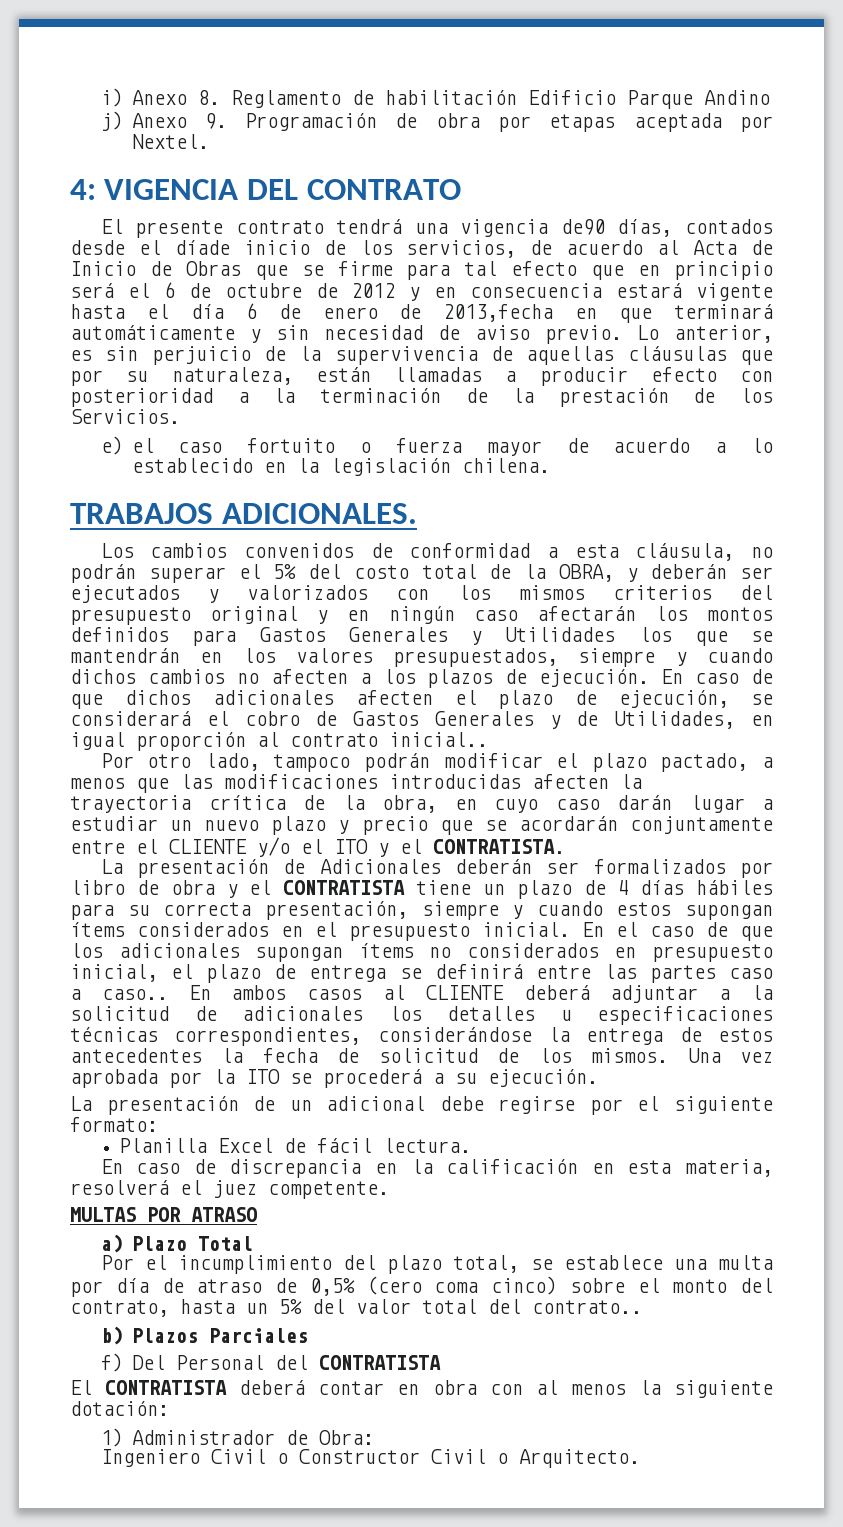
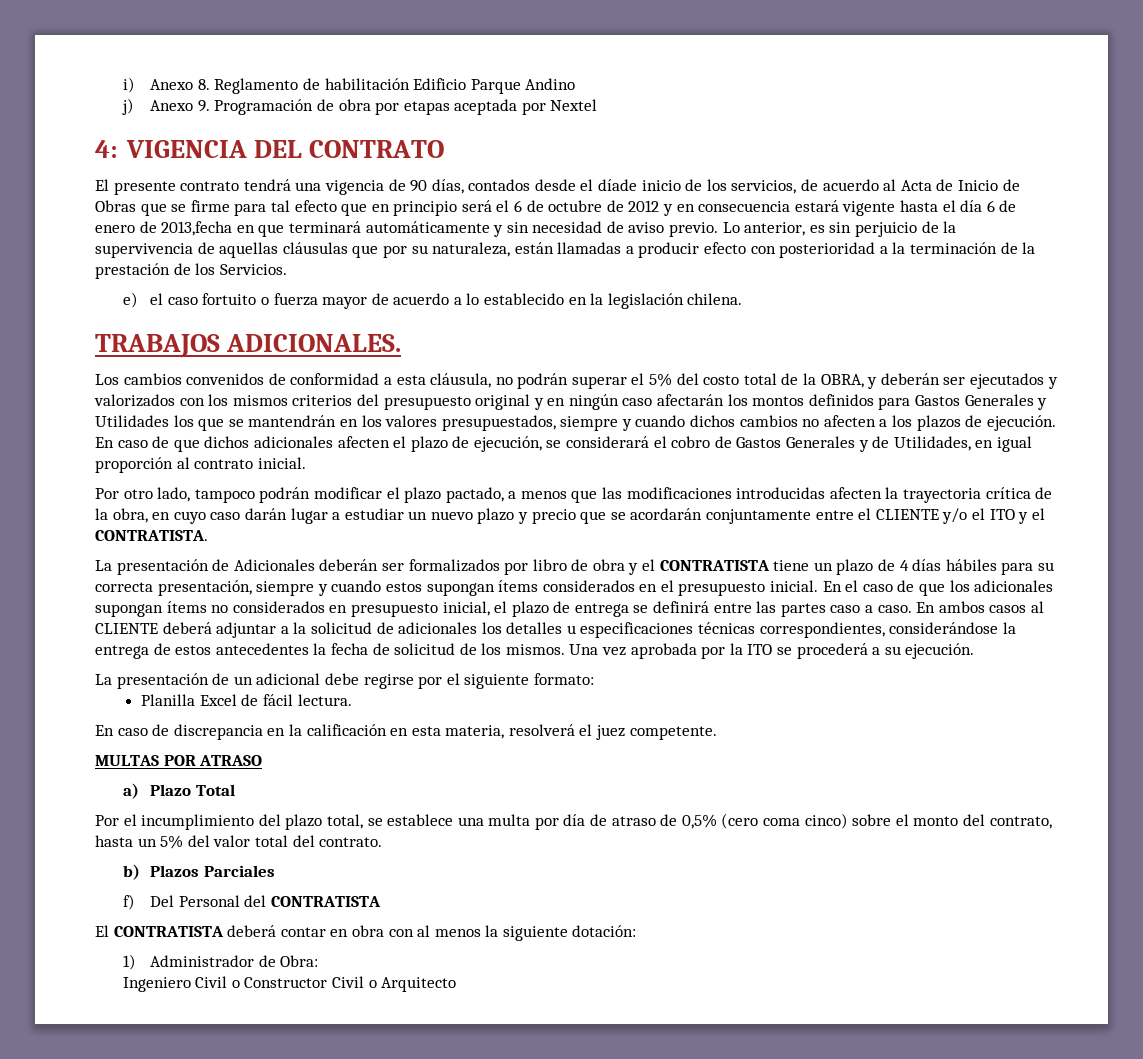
[131,134,209,149] Nextel. -> [550,99,598,111] Nextel
[560,219,605,235] de90 -> [388,179,428,192] de 90
[389,732,488,747] inicial.. -> [257,457,306,469] inicial.
[101,989,168,1000] caso.. -> [877,605,912,613] caso.
[532,1300,642,1314] contrato.. -> [319,837,383,847] contrato.
[518,1449,640,1468] Arquitecto. -> [381,977,457,992] Arquitecto

